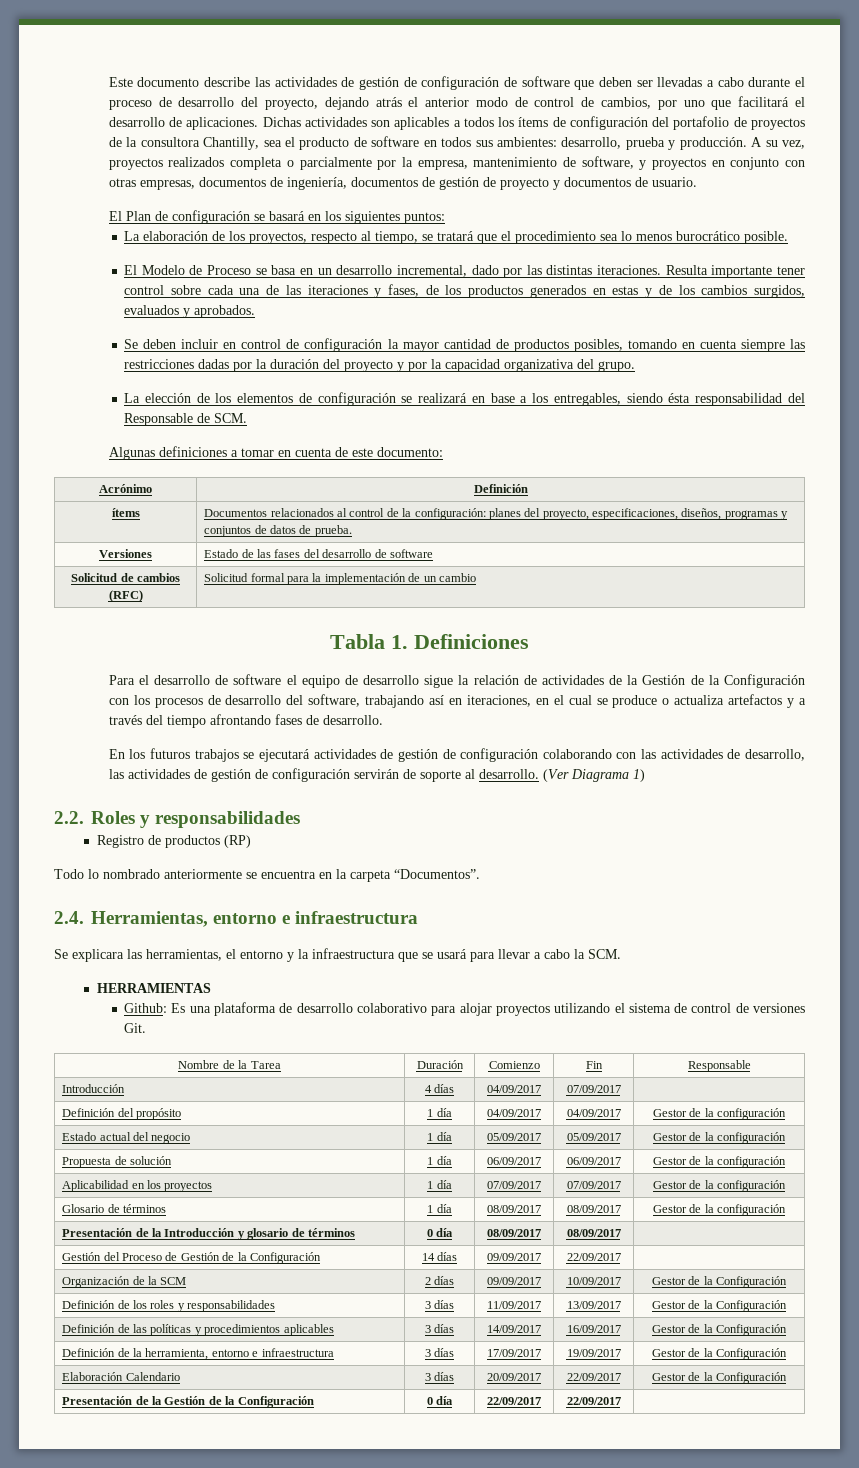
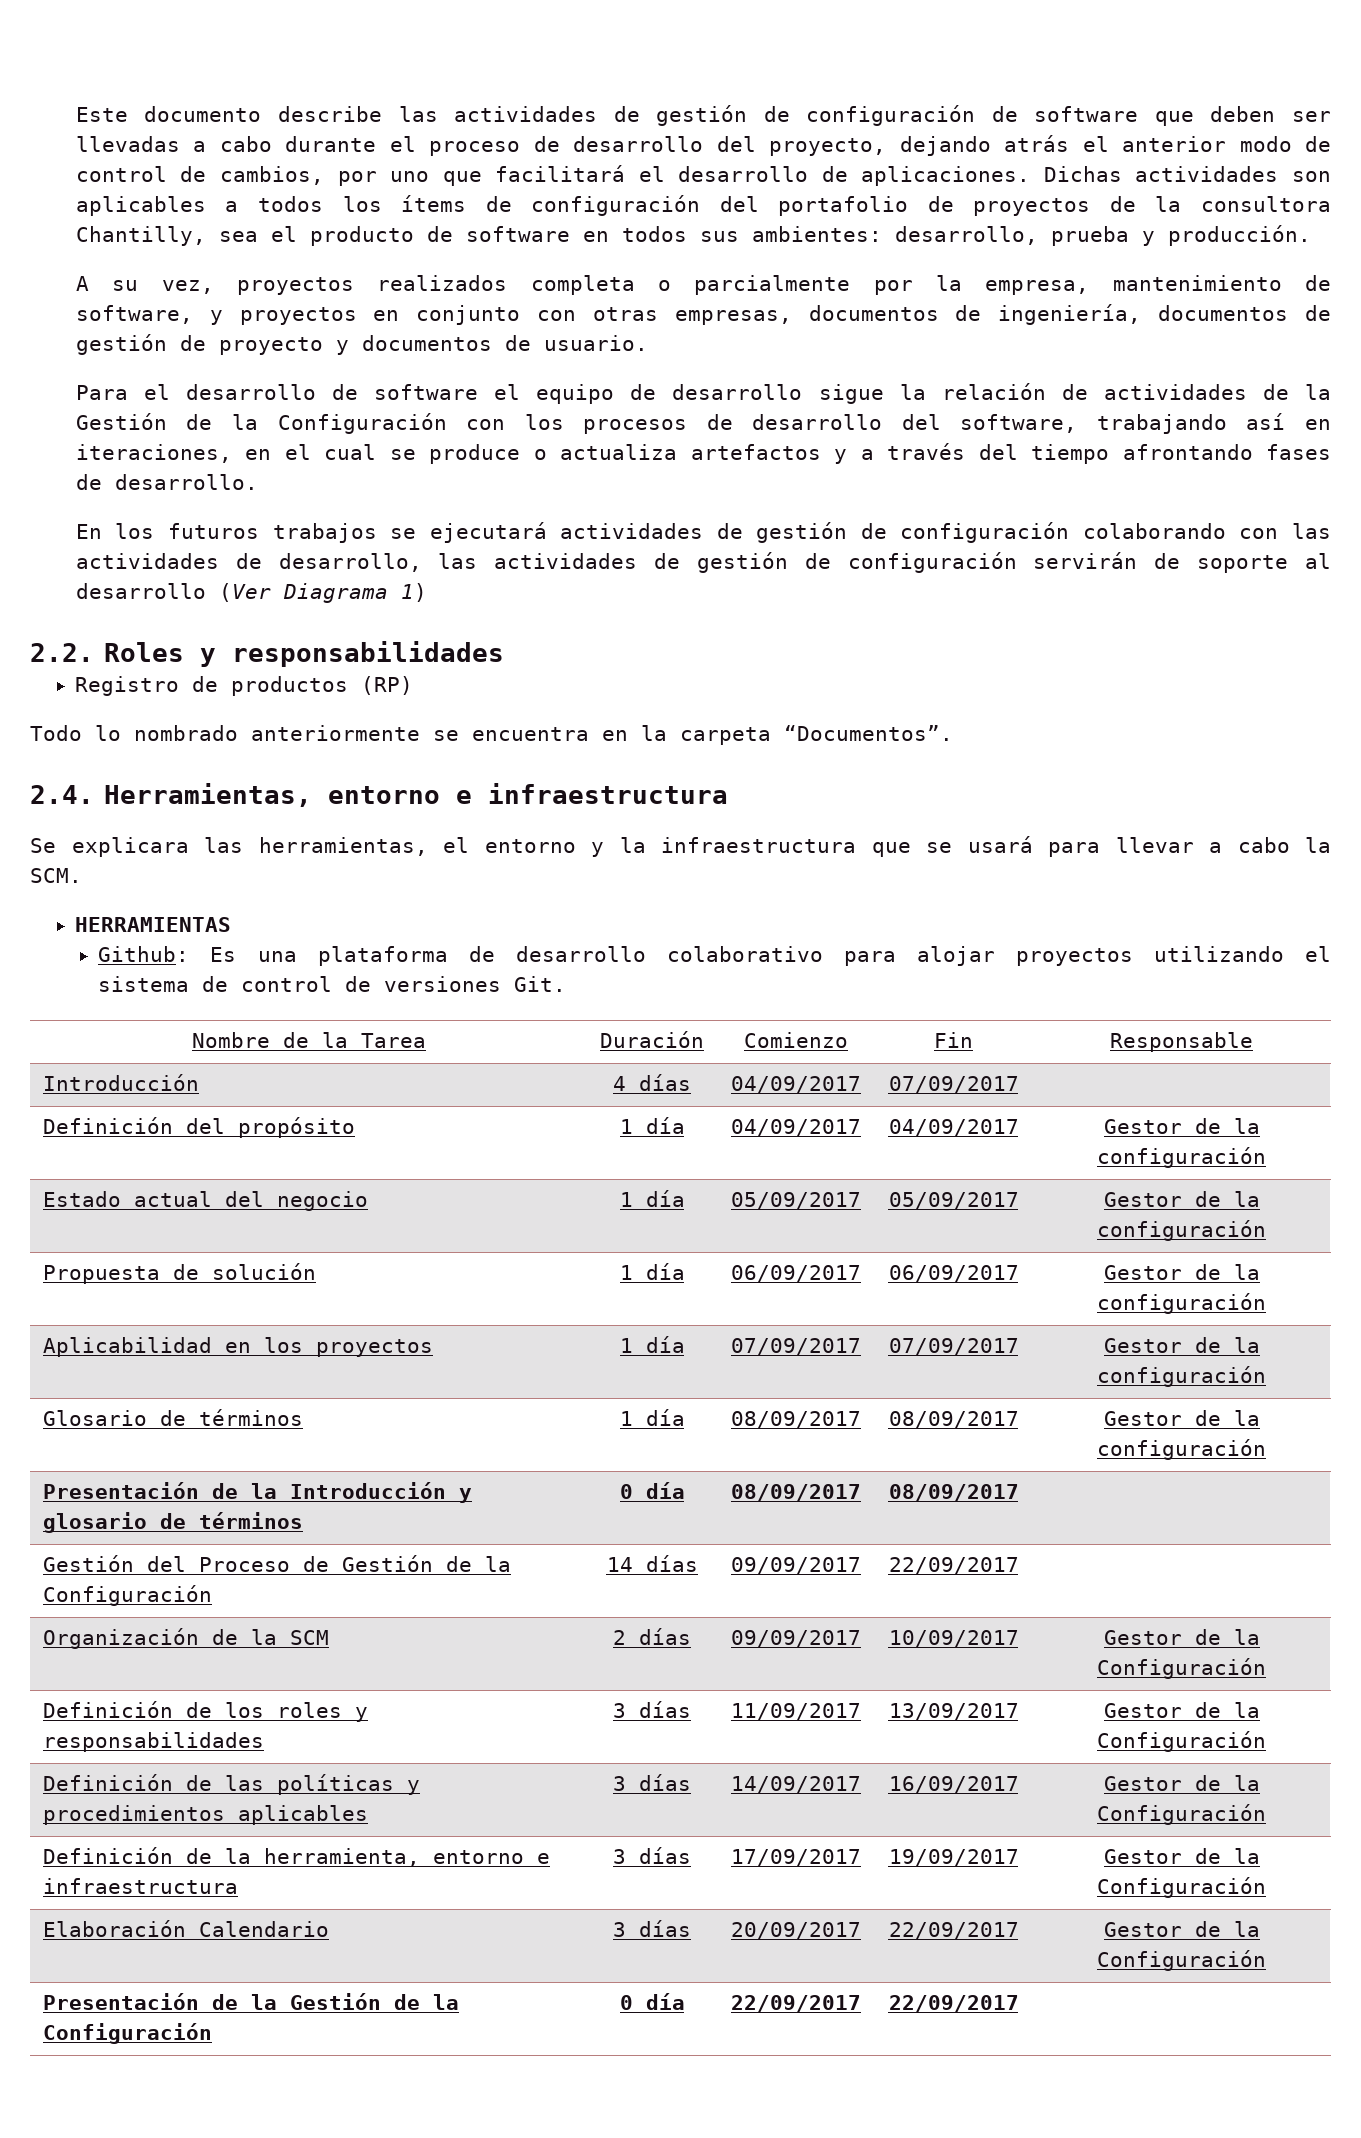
(747, 143) none -> (1311, 235) //
[108,210,445,224] [124,231,789,244] [124,265,805,278] [124,284,805,298] [124,305,256,318] [124,338,805,352] [124,359,636,372] [124,392,805,406] [124,413,248,426] [108,446,443,460] [99,484,152,493] [473,484,528,493] [111,508,140,517] [204,508,789,520] [204,525,352,537] [99,549,152,558] [204,549,433,558] [71,573,180,582] [108,590,143,602] [204,573,476,585] [330,634,529,649] // El Plan de configuración se basará en los siguientes puntos: // La elaboración de los proyectos, respecto al tiempo, se tratará que el procedimiento sea lo menos burocrático posible. // El Modelo de Proceso se basa en un desarrollo incremental, dado por las distintas iteraciones. Resulta importante tener control sobre cada una de las iteraciones y fases, de los productos generados en estas y de los cambios surgidos, evaluados y aprobados. // Se deben incluir en control de configuración la mayor cantidad de productos posibles, tomando en cuenta siempre las restricciones dadas por la duración del proyecto y por la capacidad organizativa del grupo. // La elección de los elementos de configuración se realizará en base a los entregables, siendo ésta responsabilidad del Responsable de SCM. // Algunas definiciones a tomar en cuenta de este documento: // Acrónimo | Definición // ítems | Documentos relacionados al control de la configuración: planes del proyecto, especificaciones, diseños, programas y conjuntos de datos de prueba. // Versiones | Estado de las fases del desarrollo de software // Solicitud de cambios (RFC) | Solicitud formal para la implementación de un cambio // Tabla 1. Definiciones -> (648, 343) none
[478,769,539,779] desarrollo. -> [75,583,206,599] desarrollo

